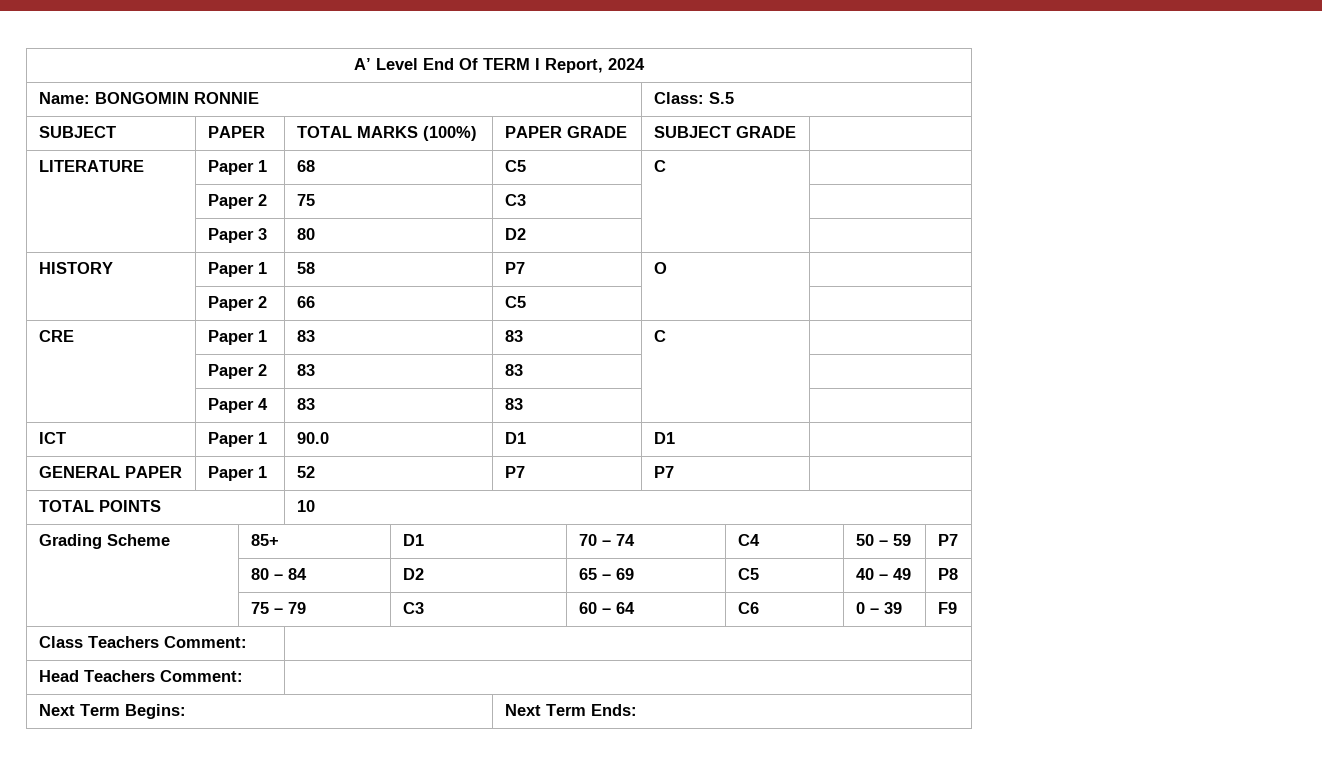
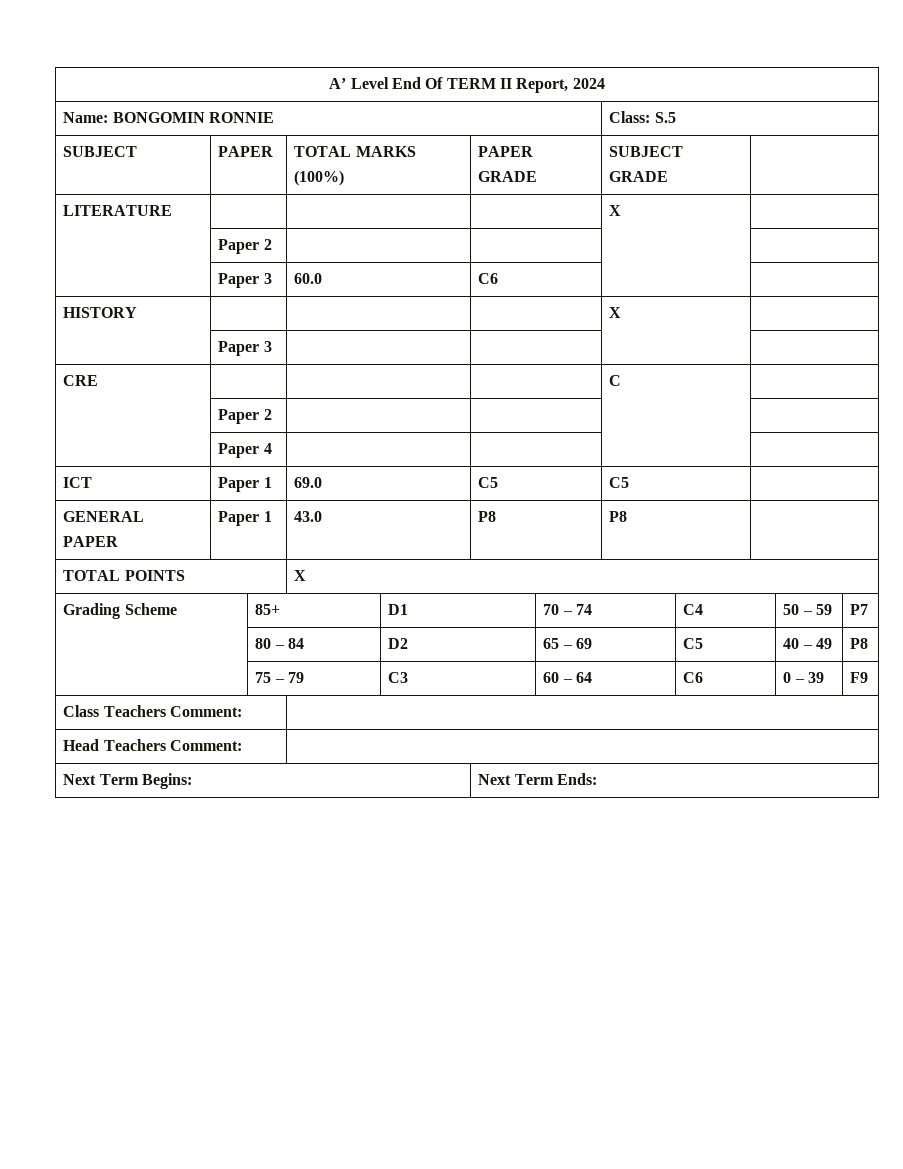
[535,58,540,70] I -> [499,78,512,89] II
[207,160,267,175] [296,160,315,172] [504,160,526,172] [653,160,666,172] [207,194,267,209] [296,194,315,206] [504,194,526,206] [207,228,267,243] [296,228,315,240] [504,228,526,240] [38,262,113,274] [207,262,267,277] [296,262,315,274] [504,262,525,274] [653,262,667,274] [207,296,267,311] [296,296,315,308] [504,296,526,308] [38,330,74,342] [207,330,267,345] [296,330,315,342] [504,330,523,342] [653,330,666,342] [207,364,267,379] [296,364,315,376] [504,364,523,376] Paper 1 | 68 | C5 | C | // | Paper 2 | 75 | C3 | | // | Paper 3 | 80 | D2 | | // HISTORY | Paper 1 | 58 | P7 | O | // | Paper 2 | 66 | C5 | | // CRE | Paper 1 | 83 | 83 | C | // | Paper 2 | 83 | 83 -> [609,205,622,216] [218,239,272,254] [218,273,272,288] [294,273,323,284] [478,273,499,284] [63,307,138,318] [609,307,622,318] [218,341,272,356] [63,375,99,386] [609,375,622,386] [218,409,272,424] | | | X | // | Paper 2 | | | | // | Paper 3 | 60.0 | C6 | | // HISTORY | | | | X | // | Paper 3 | | | | // CRE | | | | C | // | Paper 2 | |
[296,398,315,410] [504,398,523,410] 83 | 83 -> (272, 448) |
[296,432,329,444] [504,432,526,444] [653,432,675,444] 90.0 | D1 | D1 -> [294,477,323,488] [478,477,499,488] [609,477,630,488] 69.0 | C5 | C5
[296,466,315,478] [504,466,525,478] [653,466,674,478] 52 | P7 | P7 -> [294,511,323,522] [478,511,497,522] [609,511,628,522] 43.0 | P8 | P8
[296,500,315,512] 10 -> [294,570,307,581] X

